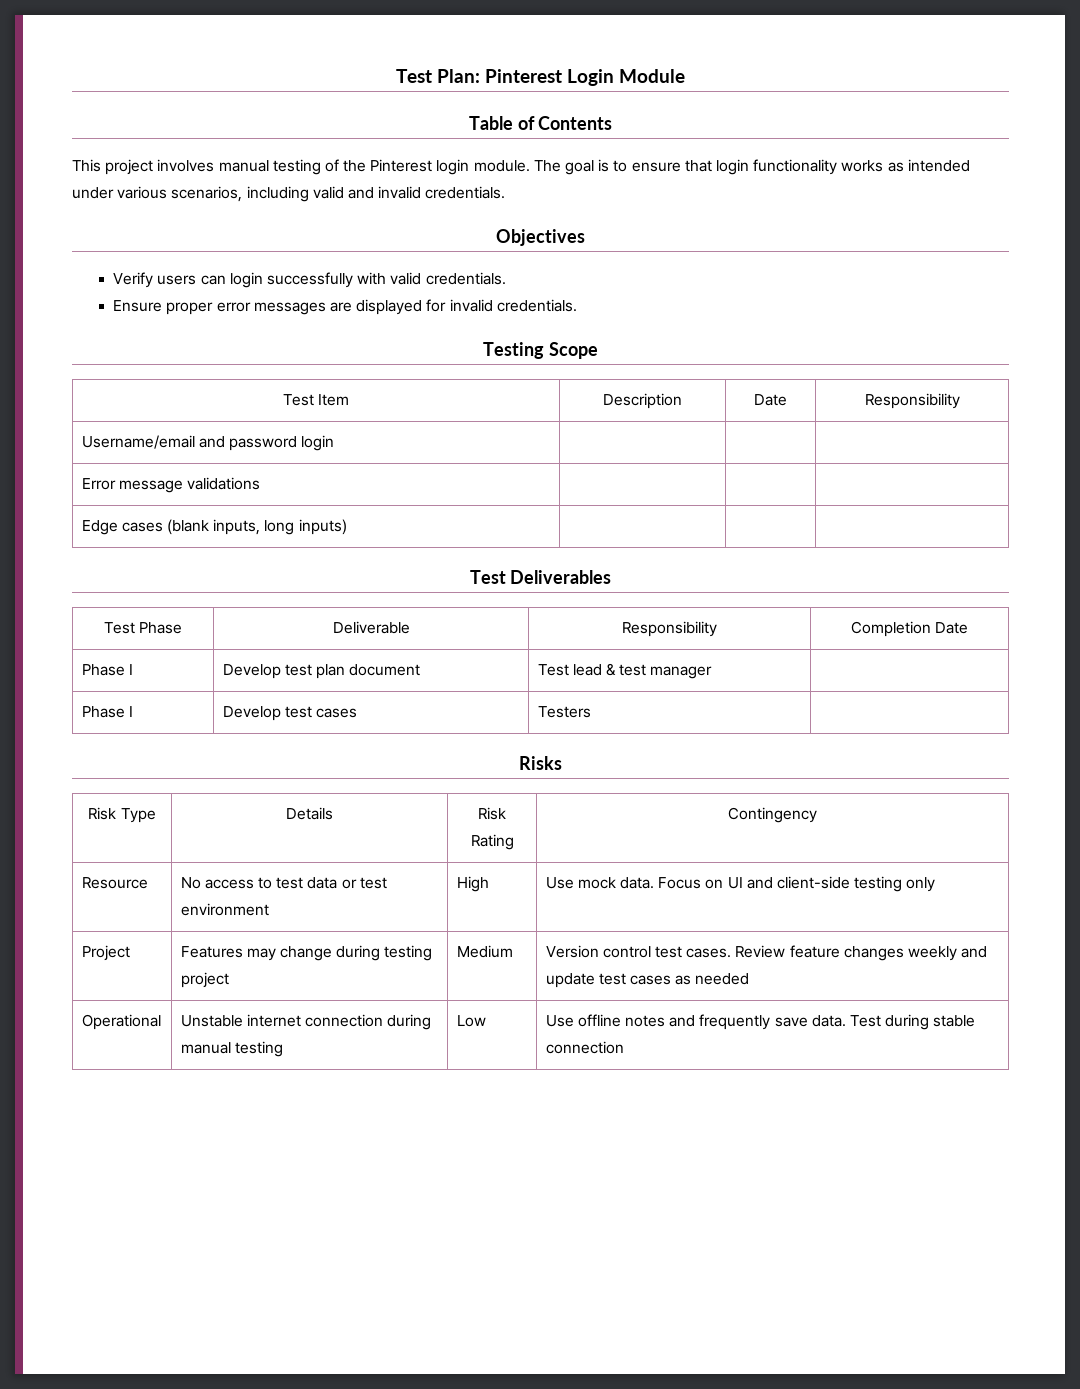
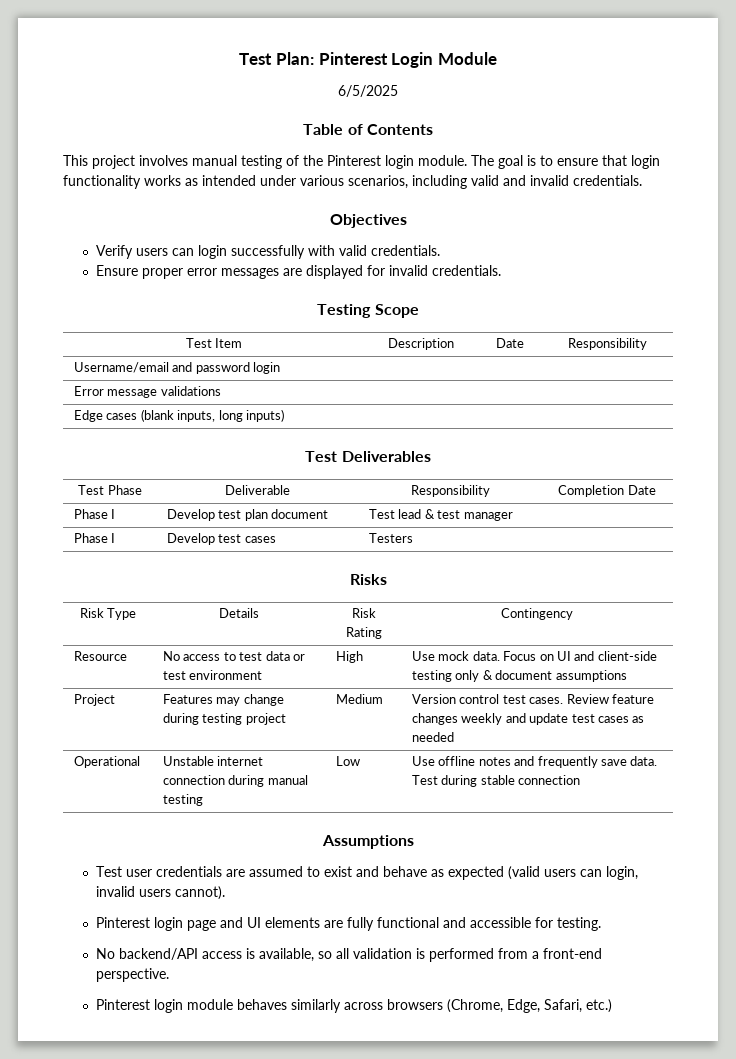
(685, 76) none -> [338,85,398,97] // 6/5/2025
(936, 884) none -> [482,670,627,682] & document assumptions
(624, 1047) none -> [321,835,414,849] [95,866,638,880] [95,886,225,900] [95,917,601,931] [95,948,602,962] [95,968,169,982] [95,999,612,1013] // Assumptions // Test user credentials are assumed to exist and behave as expected (valid users can login, invalid users cannot). // Pinterest login page and UI elements are fully functional and accessible for testing. // No backend/API access is available, so all validation is performed from a front-end perspective. // Pinterest login module behaves similarly across browsers (Chrome, Edge, Safari, etc.)

